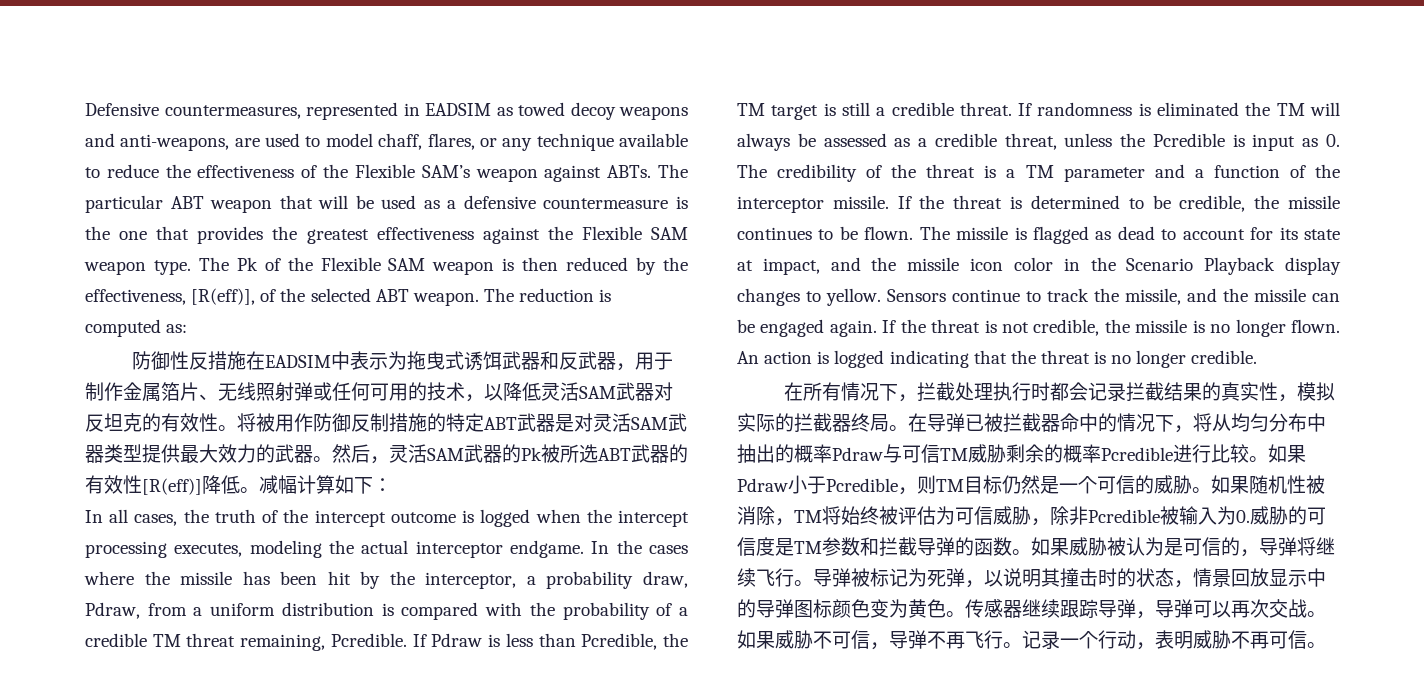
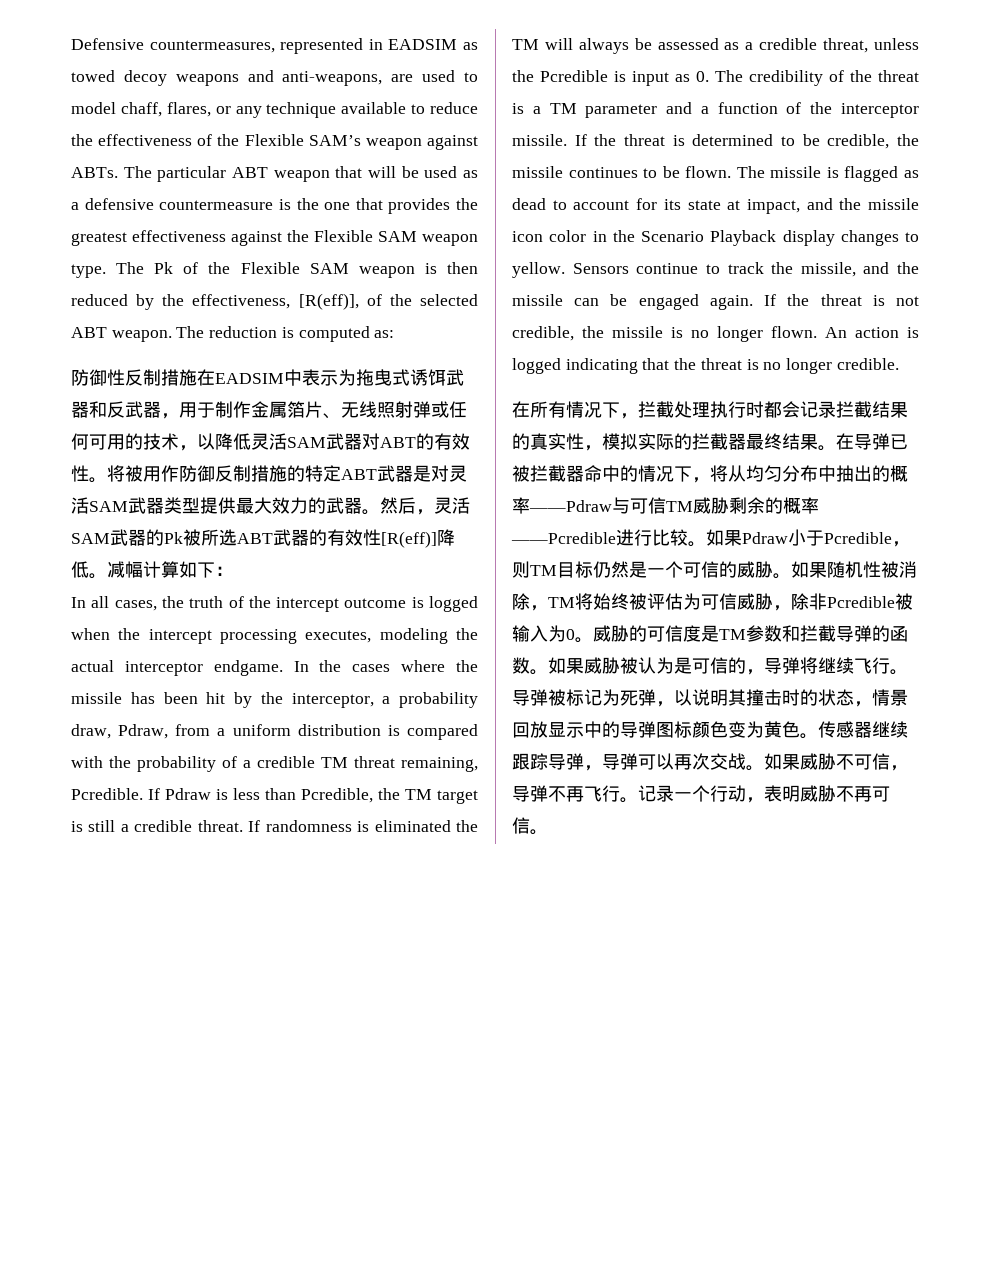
(209, 361) none -> [143,369,161,386] 制
[85,413,142,432] 反坦克 -> [380,437,416,448] ABT
[851,413,889,432] 终局 -> [746,433,818,450] 最终结果
[832,447,883,461] Pdraw -> [529,500,612,512] ——Pdraw
[1101,447,1173,461] Pcredible -> [511,532,616,544] ——Pcredible
[1236,510,1250,523] 0. -> [566,629,593,643] 0。

